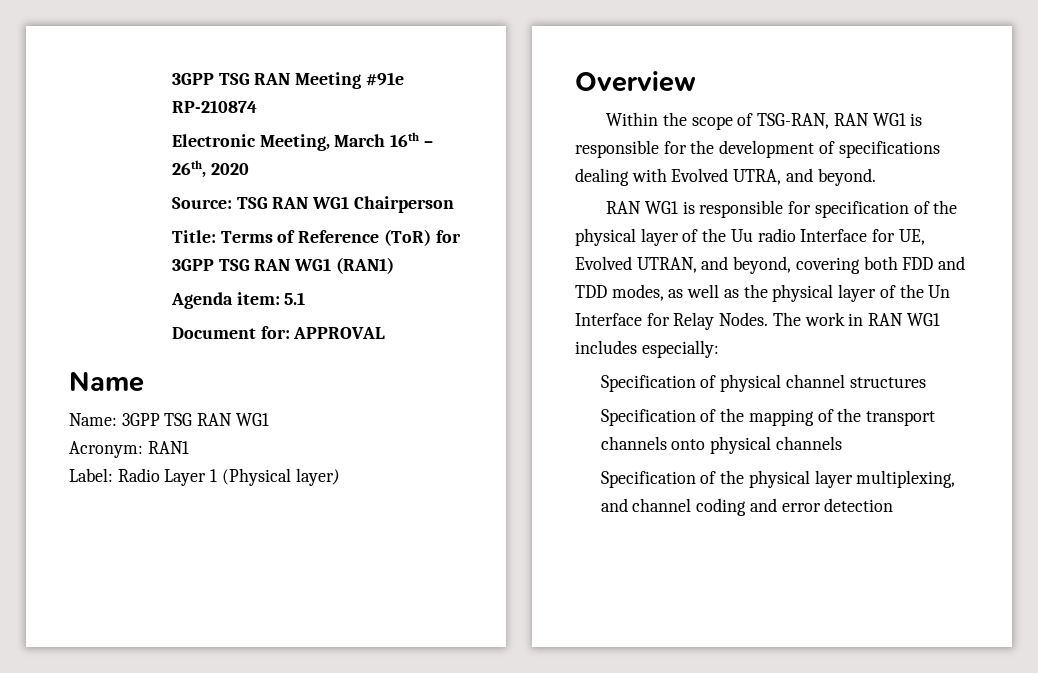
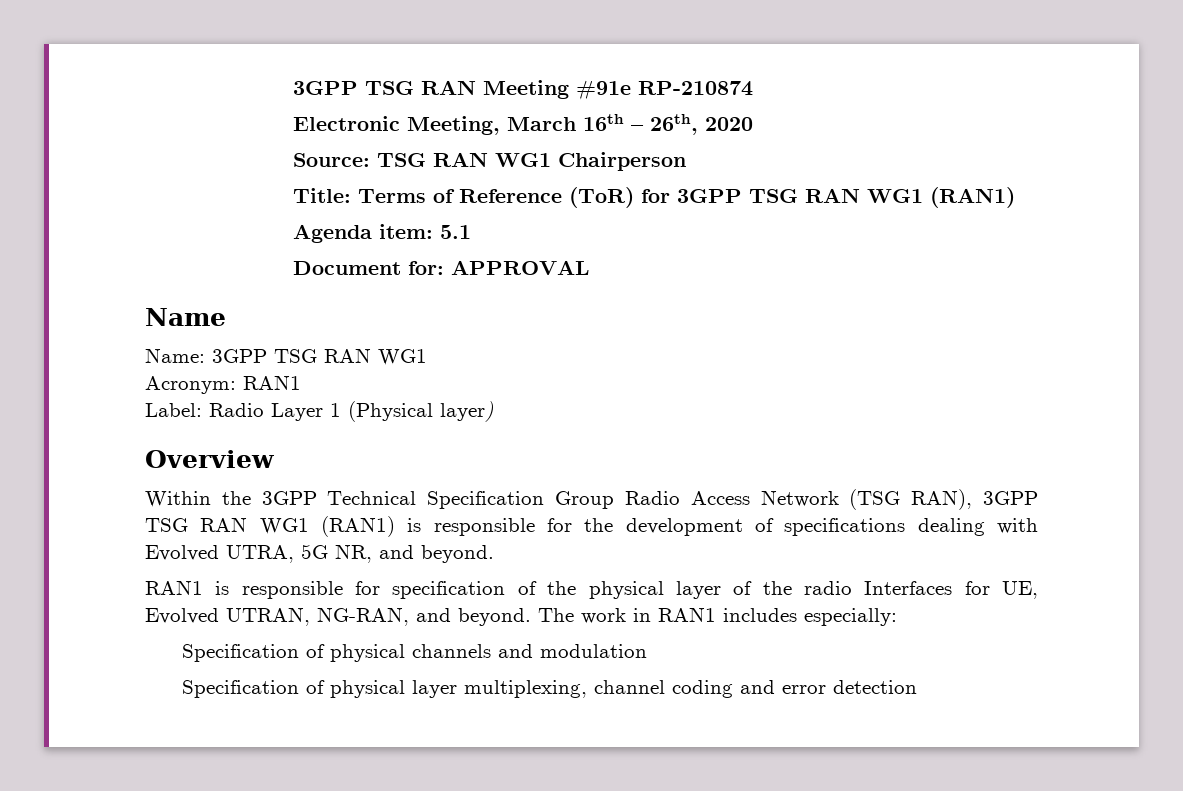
[691,113,906,130] scope of TSG-RAN, RAN WG1 -> [261,489,1039,510] [145,516,395,537] 3GPP Technical Specification Group Radio Access Network (TSG RAN), 3GPP TSG RAN WG1 (RAN1)
(782, 177) none -> [301,544,372,563] 5G NR,
[606,201,678,214] RAN WG1 -> [145,580,203,595] RAN1
[730,228,868,242] Uu radio Interface -> [803,581,953,595] radio Interfaces
[701,256,966,274] [575,284,951,302] [575,312,769,330] and beyond, covering both FDD and TDD modes, as well as the physical layer of the Un Interface for Relay Nodes. -> [317,607,531,626] NG-RAN, and beyond.
[868,313,940,326] RAN WG1 -> [658,607,716,622] RAN1
[785,374,926,388] [600,408,936,426] [600,436,842,454] [600,470,745,488] channel structures // Specification of the mapping of the transport channels onto physical channels // Specification of the -> [412,644,648,658] [182,680,326,698] channels and modulation // Specification of
[600,498,628,512] and -> (588, 689) none

